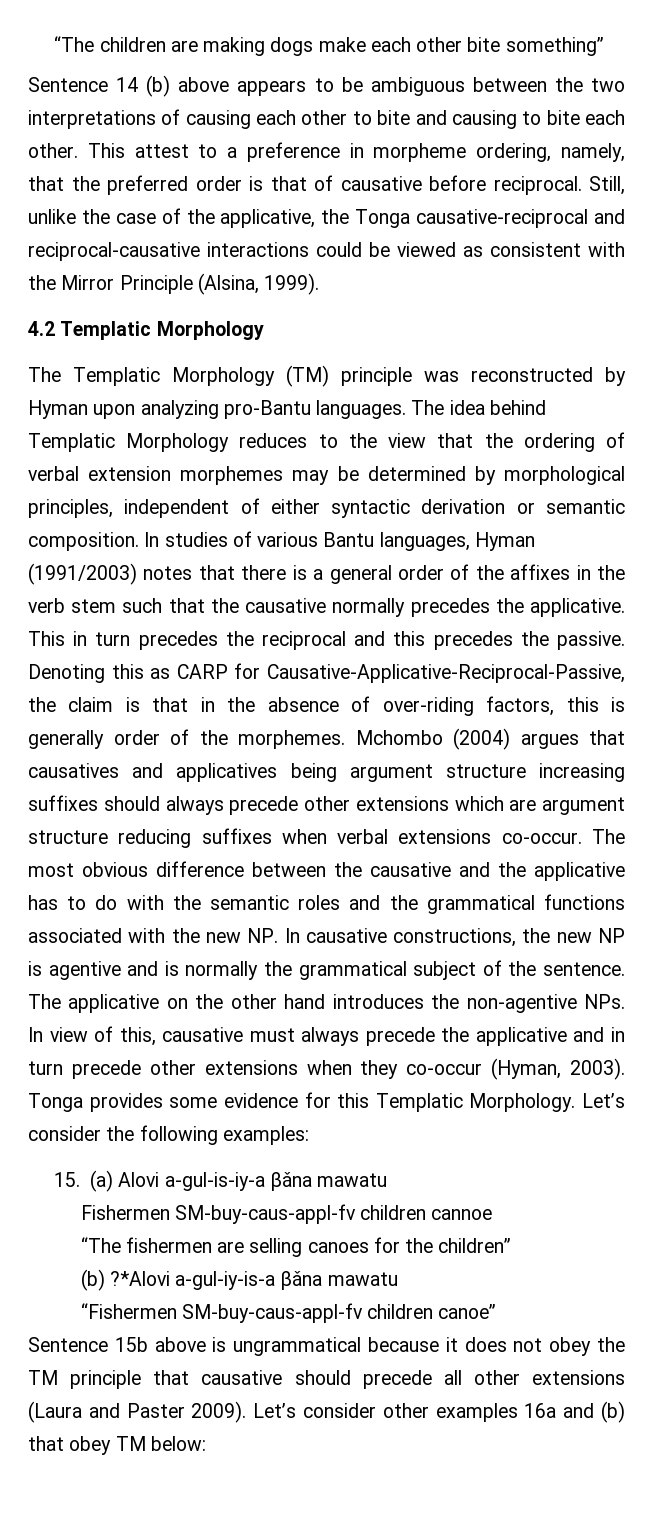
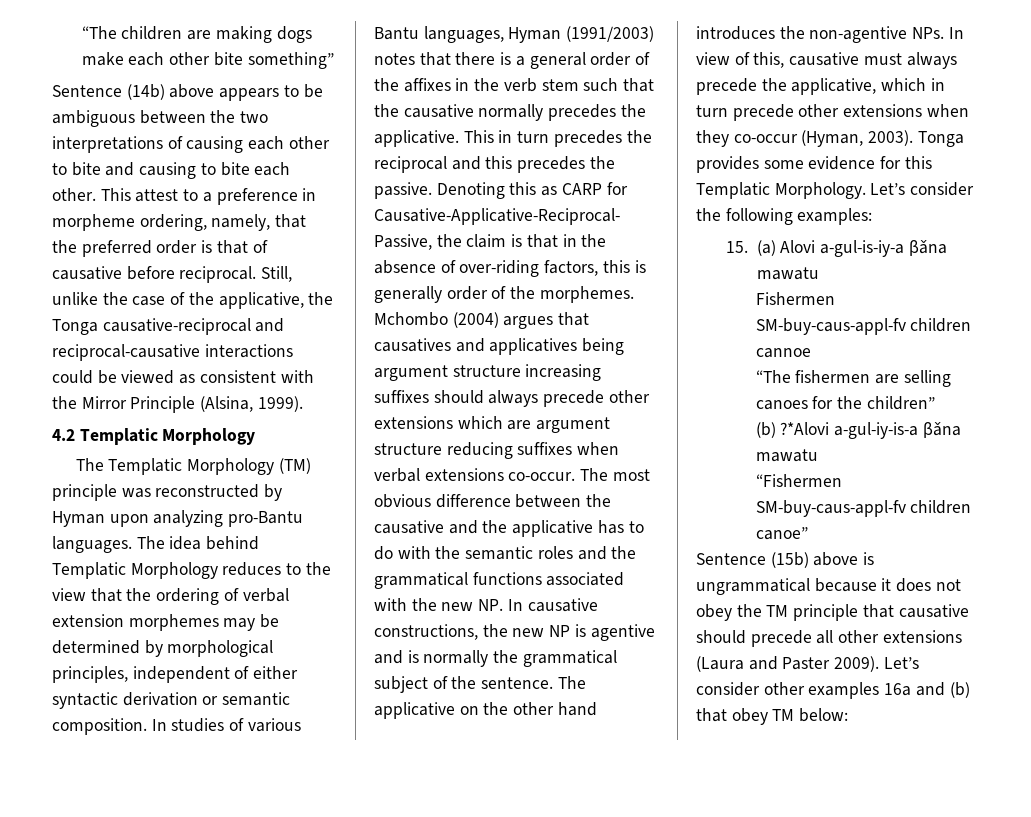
[116,75,171,97] 14 (b) -> [126,84,165,100] (14b)
[475,1027,605,1046] applicative and -> [791,78,927,95] applicative, which
[114,1337,148,1352] 15b -> [770,552,809,568] (15b)

